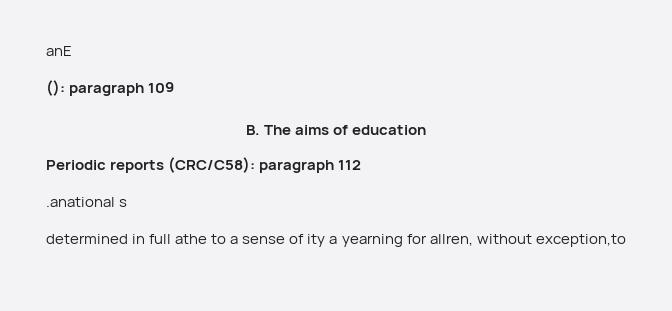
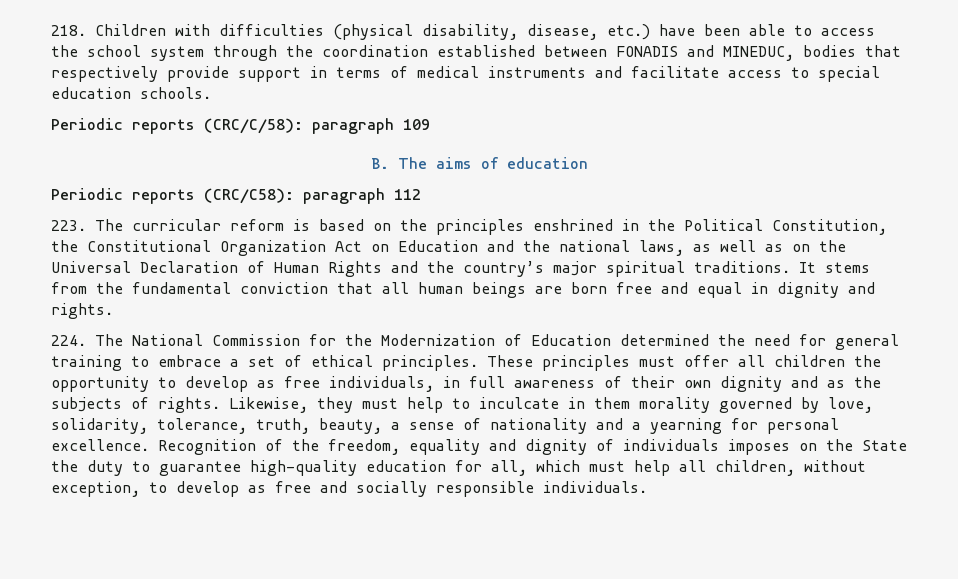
[46,46,72,56] [46,80,65,96] anE // (): -> [51,24,875,40] [51,45,901,61] [51,66,880,82] [51,87,211,99] [51,118,303,134] 218. Children with difficulties (physical disability, disease, etc.) have been able to access the school system through the coordination established between FONADIS and MINEDUC, bodies that respectively provide support in terms of medical instruments and facilitate access to special education schools. // Periodic reports (CRC/C/58):
[46,197,128,207] [46,234,227,244] .anational s // determined in full athe to -> [51,219,887,235] [51,240,846,256] [51,261,870,277] [51,282,875,298] [51,303,113,319] [51,334,899,350] [51,355,881,371] [51,376,881,392] [51,397,873,413] [51,418,382,434] 223. The curricular reform is based on the principles enshrined in the Political Constitution, the Constitutional Organization Act on Education and the national laws, as well as on the Universal Declaration of Human Rights and the country’s major spiritual traditions. It stems from the fundamental conviction that all human beings are born free and equal in dignity and rights. // 224. The National Commission for the Modernization of Education determined the need for general training to embrace a set of ethical principles. These principles must offer all children the opportunity to develop as free individuals, in full awareness of their own dignity and as the subjects of rights. Likewise, they must help to inculcate in them morality governed by love, solidarity, tolerance, truth, beauty,
[307,234,326,247] ity -> [490,418,623,434] nationality and
[429,234,626,247] allren, without exception,to -> [767,418,839,434] [51,439,907,455] [51,460,866,476] [51,481,647,497] personal excellence. Recognition of the freedom, equality and dignity of individuals imposes on the State the duty to guarantee high-quality education for all, which must help all children, without exception, to develop as free and socially responsible individuals.

